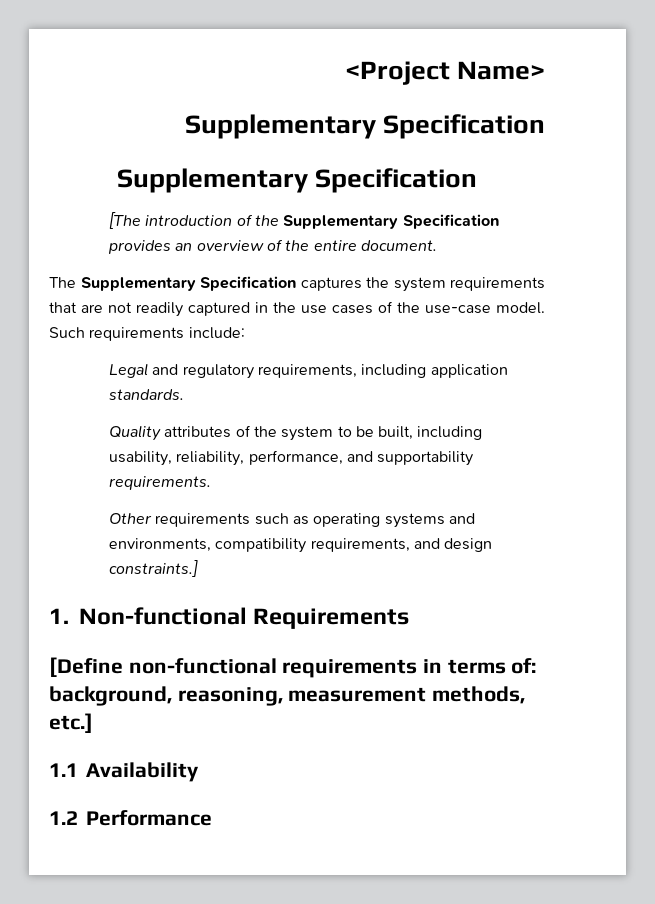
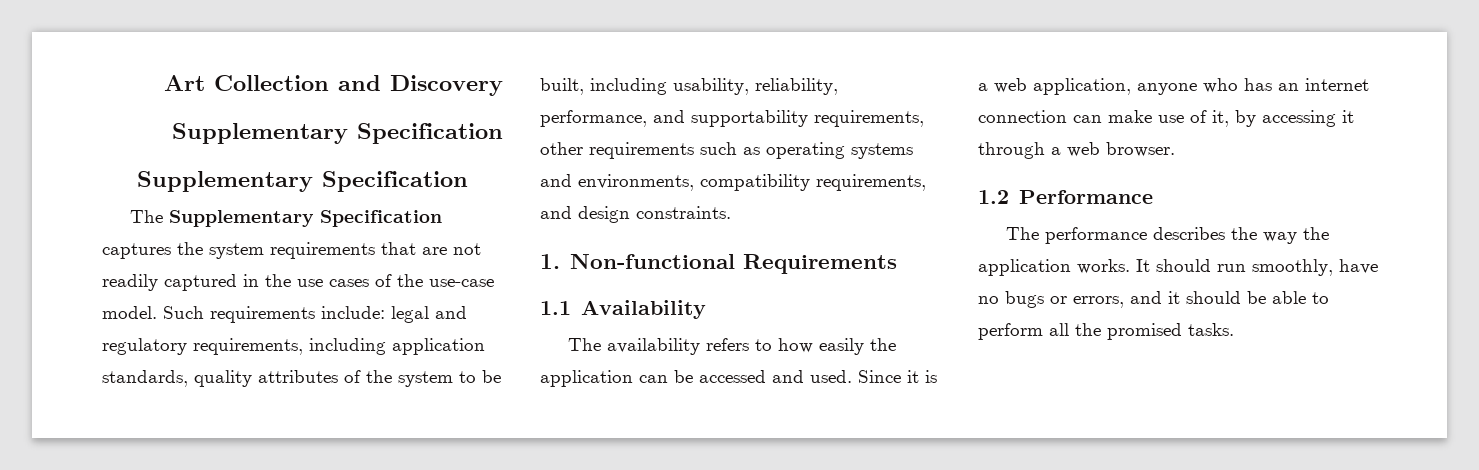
[344,61,545,85] <Project Name> -> [164,75,503,96] Art Collection and Discovery
[108,212,499,229] [107,239,437,254] // [The introduction of the Supplementary Specification provides an overview of the entire document. -> (468, 181) none
[108,363,148,378] // Legal -> [391,306,429,323] legal
[108,389,184,400] [108,425,161,441] standards. // Quality -> [102,370,252,387] standards, quality
[108,476,211,490] [108,513,152,524] requirements. // Other -> [814,110,924,127] [540,142,583,155] requirements, other
[108,560,198,577] constraints.] -> [636,206,731,219] constraints.
[49,657,537,678] [49,686,526,706] [49,713,93,733] [49,762,199,782] [49,810,212,826] [Define non-functional requirements in terms of: background, reasoning, measurement methods, etc.] // 1.1 Availability // 1.2 Performance -> [540,300,706,319] [567,338,896,355] [540,370,937,387] [978,78,1369,95] [978,110,1354,127] [978,142,1175,159] [978,190,1153,204] [1005,227,1329,244] [978,259,1378,276] [978,291,1329,308] [978,323,1234,340] 1.1 Availability // The availability refers to how easily the application can be accessed and used. Since it is a web application, anyone who has an internet connection can make use of it, by accessing it through a web browser. // 1.2 Performance // The performance describes the way the application works. It should run smoothly, have no bugs or errors, and it should be able to perform all the promised tasks.

